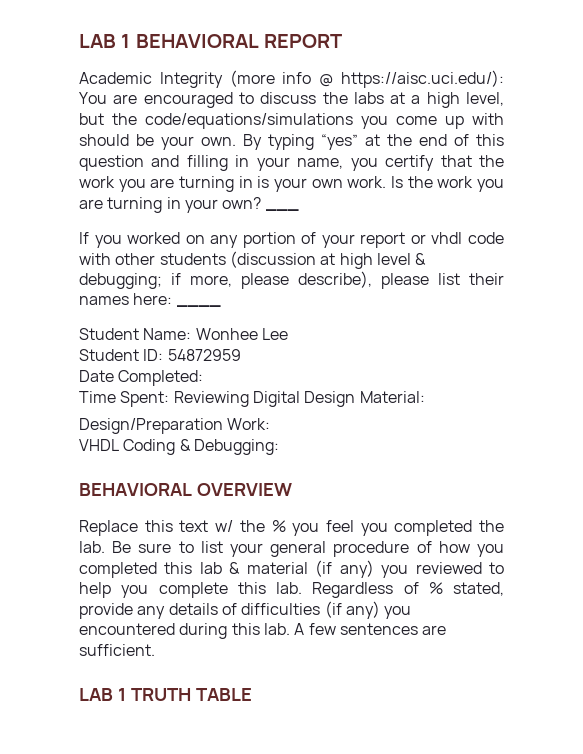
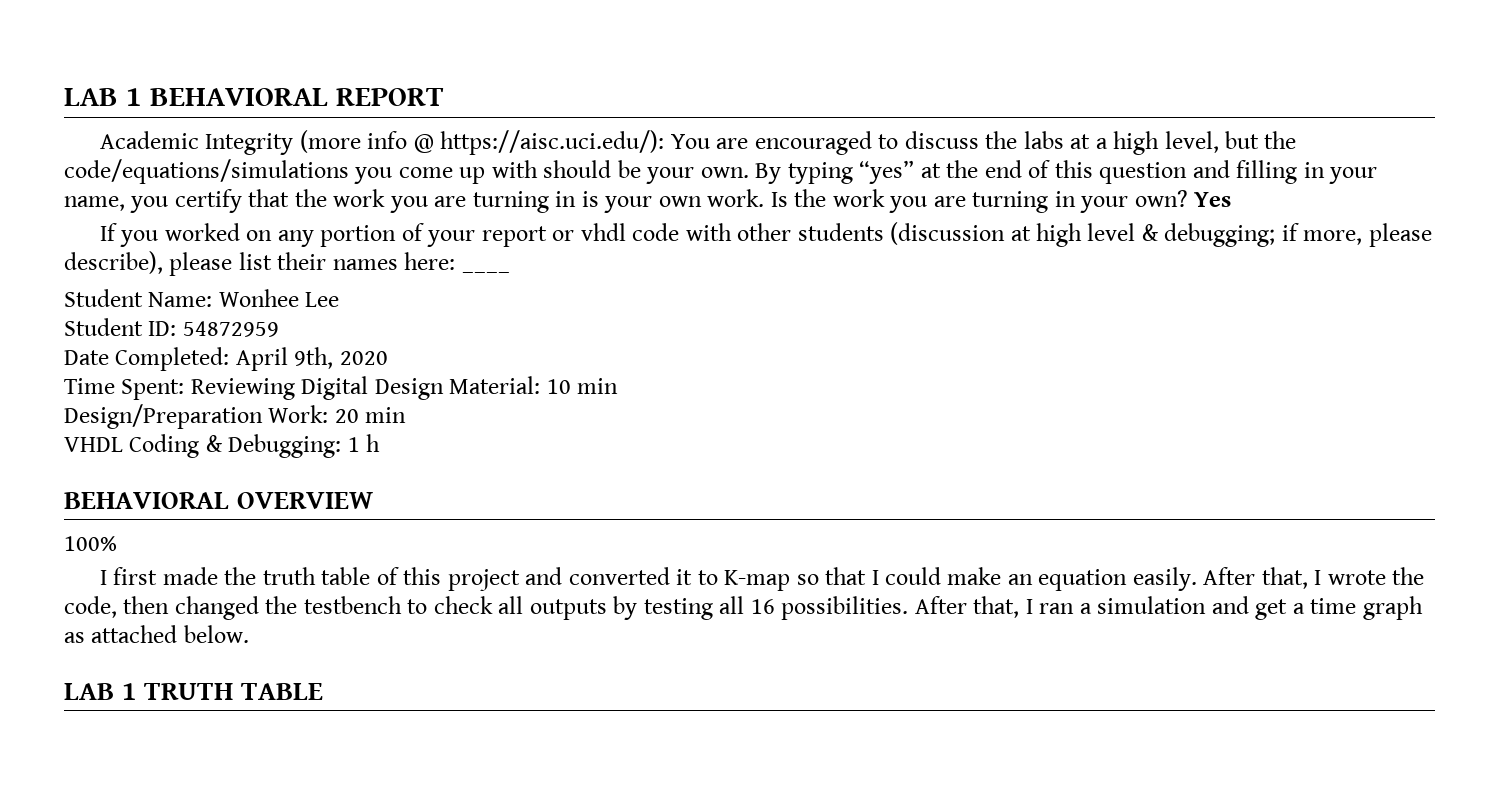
[265,209,299,211] ___ -> [1194,192,1232,207] Yes
(204, 378) none -> [235,347,388,371] April 9th, 2020
(425, 397) none -> [546,378,619,394] 10 min
(271, 424) none -> [334,407,407,423] 20 min
(279, 447) none -> [347,434,381,452] 1 h
[79,520,504,536] [79,541,504,557] [79,560,505,578] [79,582,504,598] [79,601,412,619] [79,623,447,639] [79,644,155,656] Replace this text w/ the % you feel you completed the lab. Be sure to list your general procedure of how you completed this lab & material (if any) you reviewed to help you complete this lab. Regardless of % stated, provide any details of difficulties (if any) you encountered during this lab. A few sentences are sufficient. -> [64,536,117,551] [99,567,1425,591] [64,596,1423,620] [64,625,249,643] 100% // I first made the truth table of this project and converted it to K-map so that I could make an equation easily. After that, I wrote the code, then changed the testbench to check all outputs by testing all 16 possibilities. After that, I ran a simulation and get a time graph as attached below.

